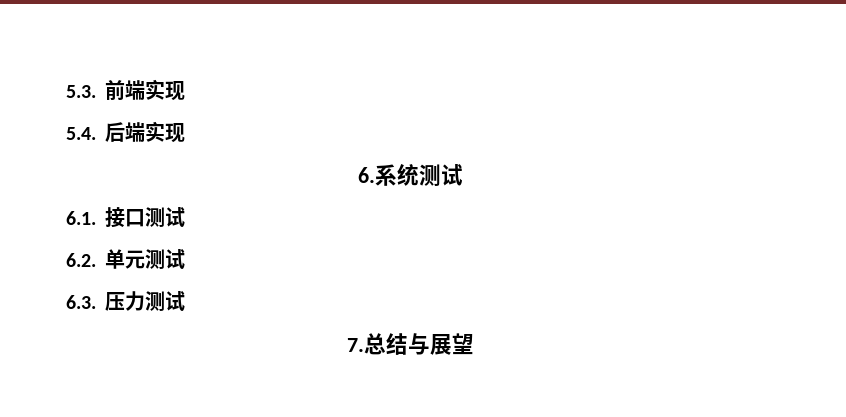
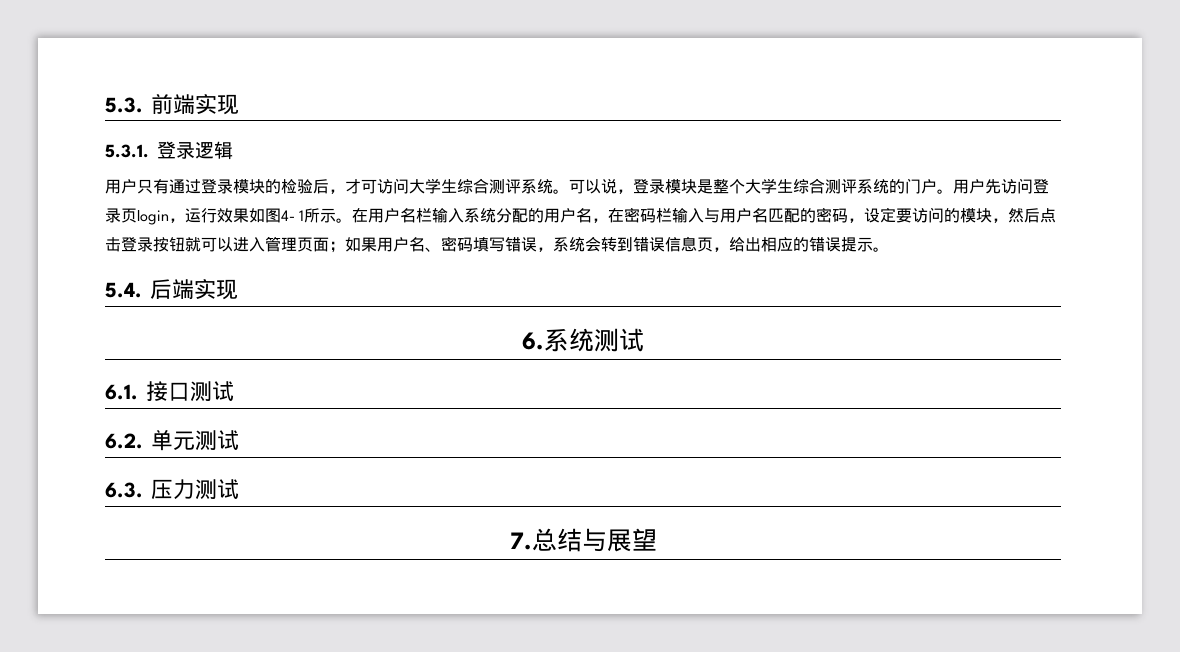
(185, 91) none -> [105,141,233,160] [105,178,1049,194] [105,207,1057,225] [105,236,889,253] // 5.3.1.登录逻辑 // 用户只有通过登录模块的检验后，才可访问大学生综合测评系统。可以说，登录模块是整个大学生综合测评系统的门户。用户先访问登录页login，运行效果如图4- 1所示。在用户名栏输入系统分配的用户名，在密码栏输入与用户名匹配的密码，设定要访问的模块，然后点击登录按钮就可以进入管理页面；如果用户名、密码填写错误，系统会转到错误信息页，给出相应的错误提示。

